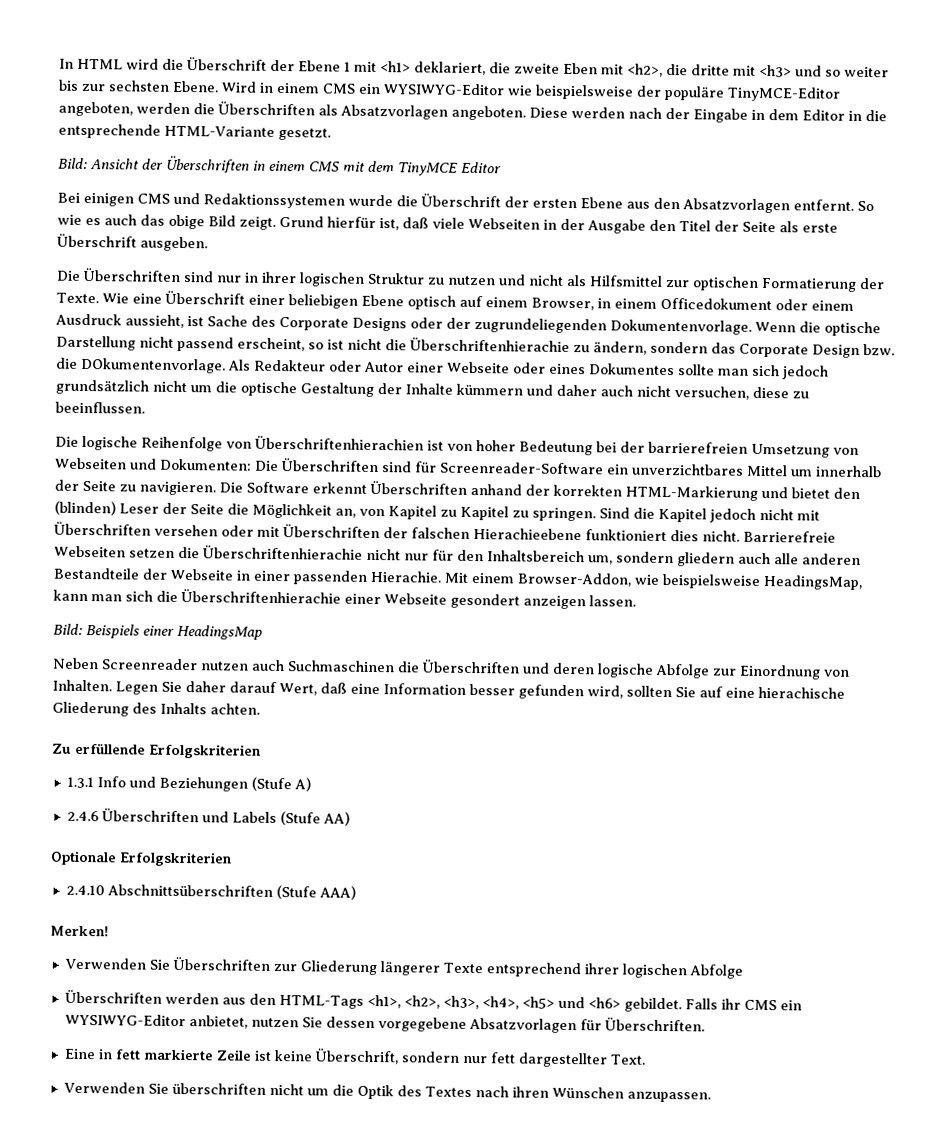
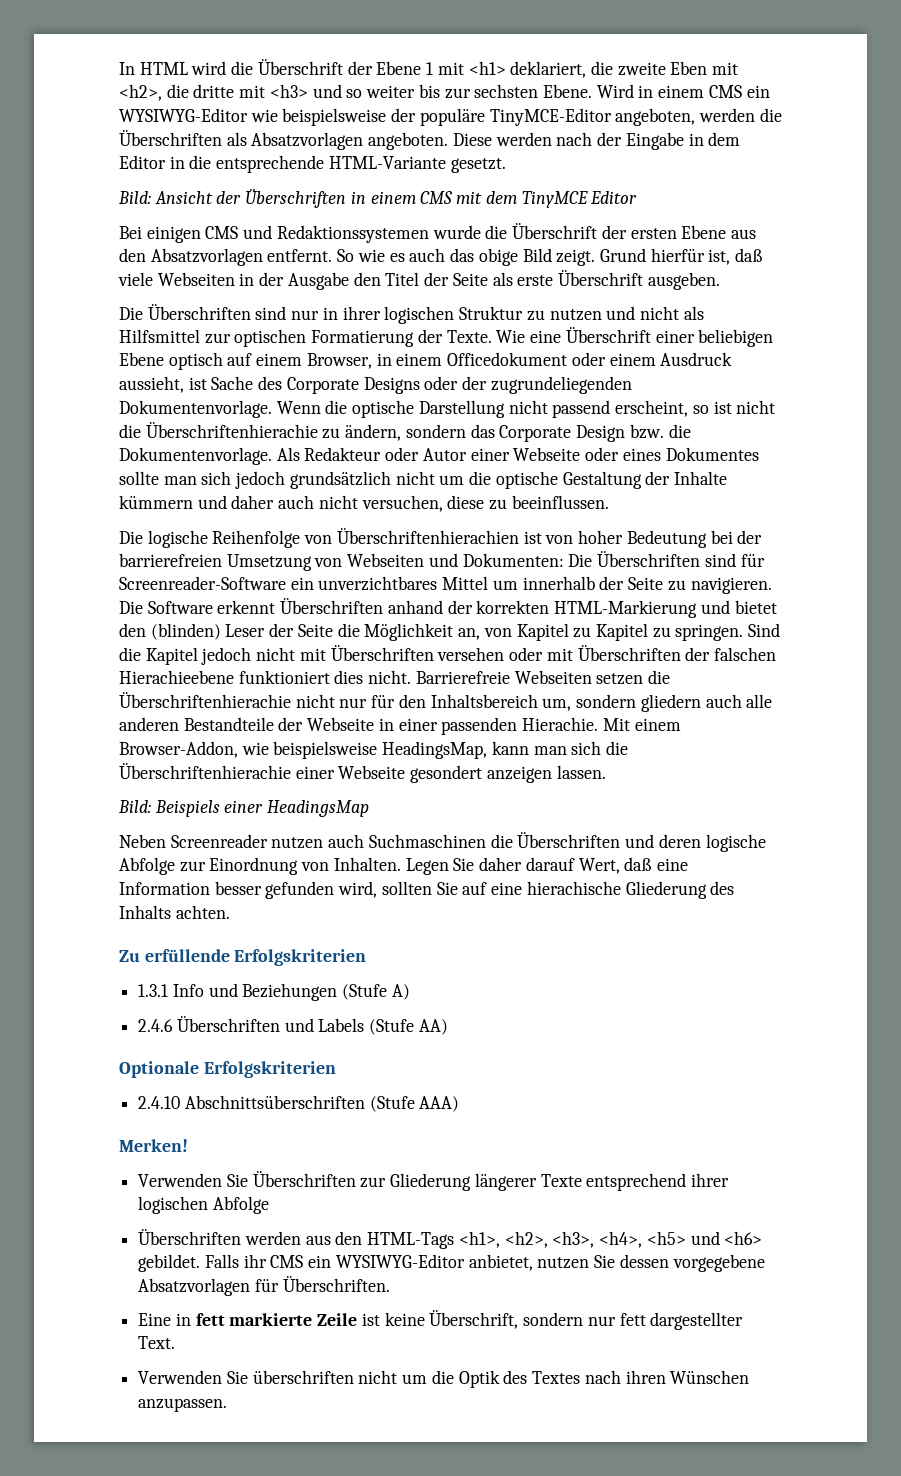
[81,357,226,374] DOkumentenvorlage. -> [119,447,272,465] Dokumentenvorlage.

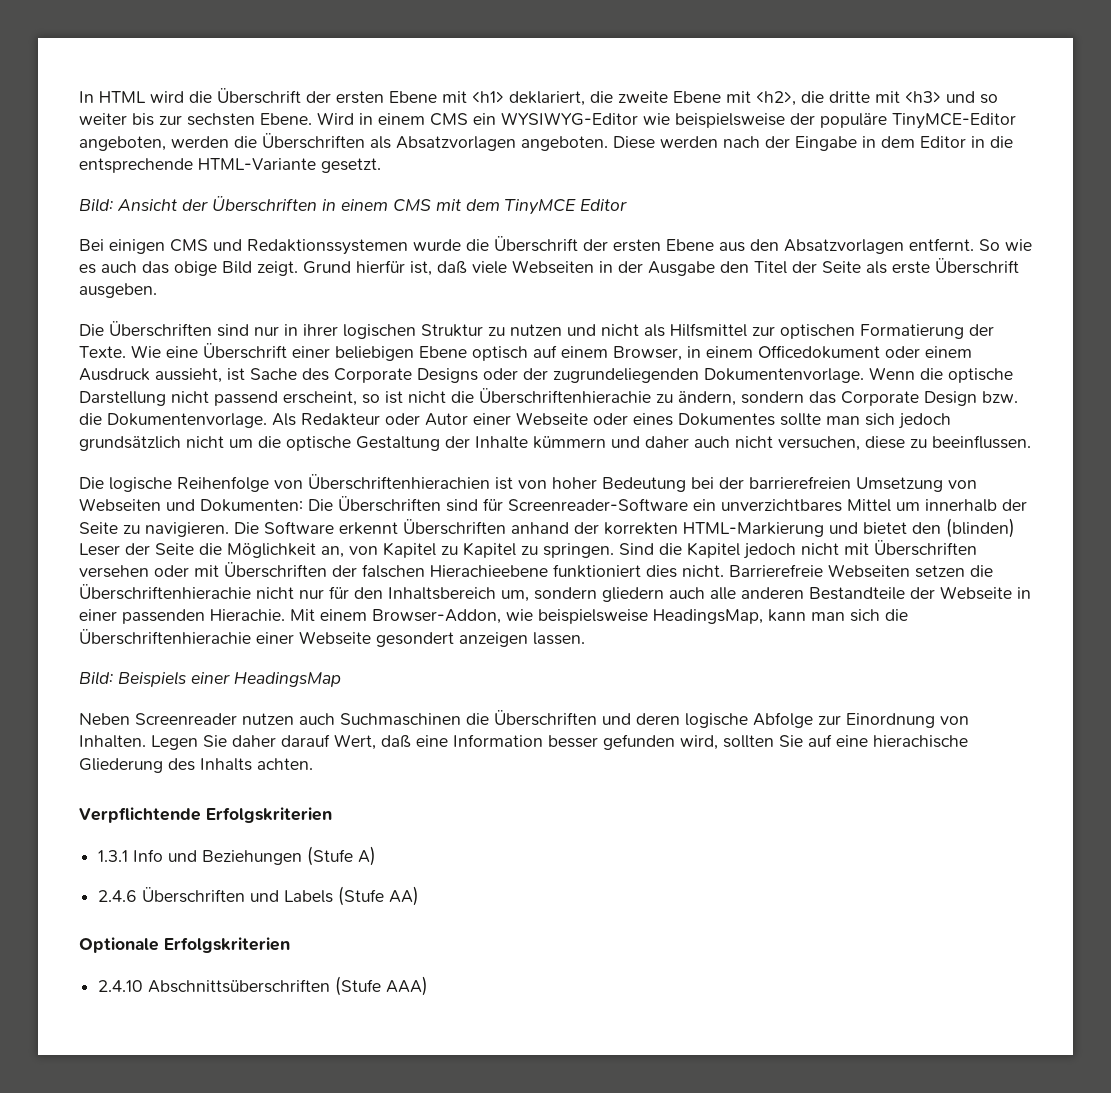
[376,61,434,75] Ebene 1 -> [336,91,437,104] ersten Ebene
[670,61,708,75] Eben -> [673,91,721,103] Ebene
[119,949,230,962] Zu erfüllende -> [79,807,201,823] Verpflichtende
[119,1139,188,1152] [138,1171,730,1191] [138,1196,269,1214] [138,1229,763,1249] [138,1254,765,1272] [138,1276,390,1296] [138,1310,744,1330] [138,1336,176,1349] [138,1370,750,1388] [138,1398,228,1412] // Merken! // Verwenden Sie Überschriften zur Gliederung längerer Texte entsprechend ihrer logischen Abfolge // Überschriften werden aus den HTML-Tags <h1>, <h2>, <h3>, <h4>, <h5> und <h6> gebildet. Falls ihr CMS ein WYSIWYG-Editor anbietet, nutzen Sie dessen vorgegebene Absatzvorlagen für Überschriften. // Eine in fett markierte Zeile ist keine Überschrift, sondern nur fett dargestellter Text. // Verwenden Sie überschriften nicht um die Optik des Textes nach ihren Wünschen anzupassen. -> (429, 986) none

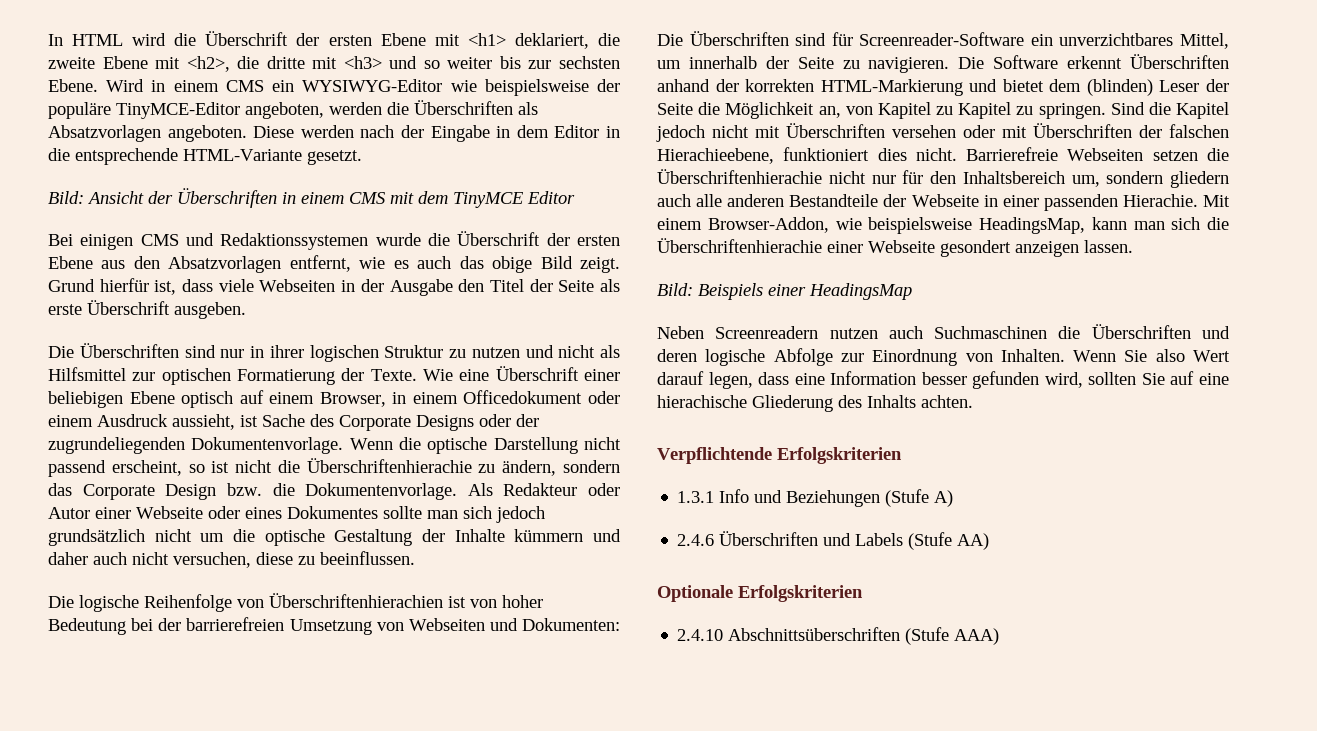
[909,238,1000,251] entfernt. So -> [289,255,351,272] entfernt,
[437,261,467,273] daß -> [182,279,214,292] dass
[847,499,891,512] Mittel -> [1180,33,1229,49] Mittel,
[912,522,941,534] den -> [1049,79,1082,92] dem
[430,565,548,577] Hierachieebene -> [657,148,774,164] Hierachieebene,
[135,713,237,725] Screenreader -> [715,326,819,339] Screenreadern
[151,734,411,750] Legen Sie daher darauf Wert, daß -> [1073,349,1230,362] [657,371,790,389] Wenn Sie also Wert darauf legen, dass

